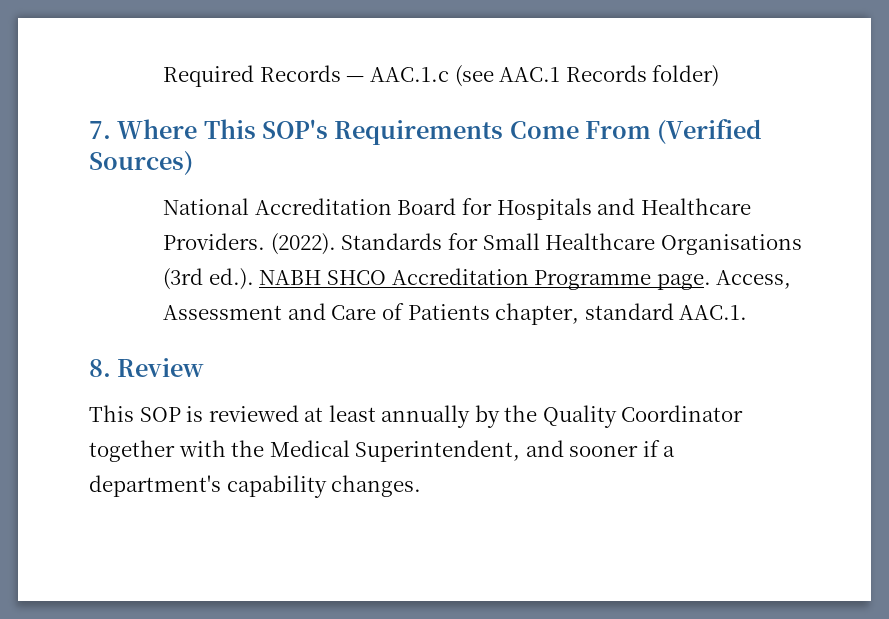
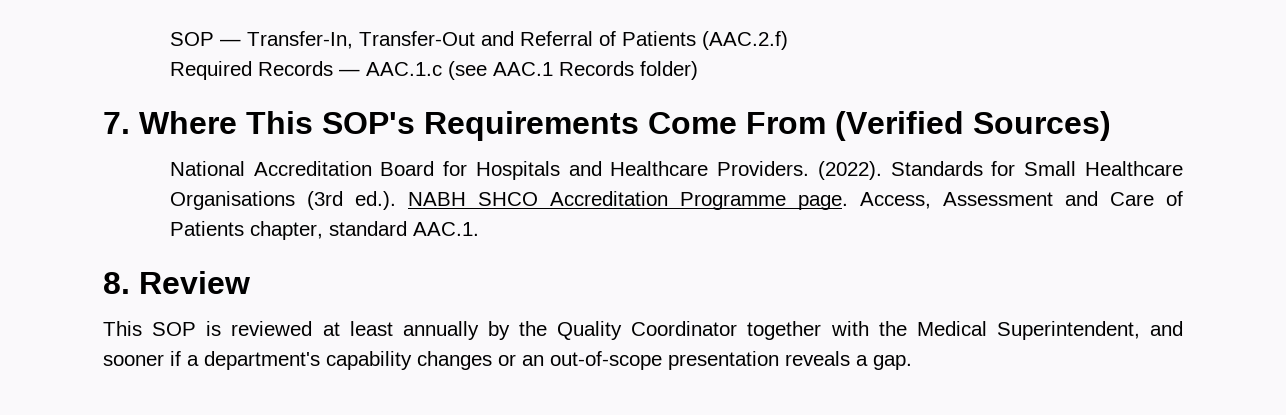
(163, 76) none -> [169,31,788,50] SOP — Transfer-In, Transfer-Out and Referral of Patients (AAC.2.f) //
[331,475,422,497] changes. -> [417,351,912,370] changes or an out-of-scope presentation reveals a gap.

